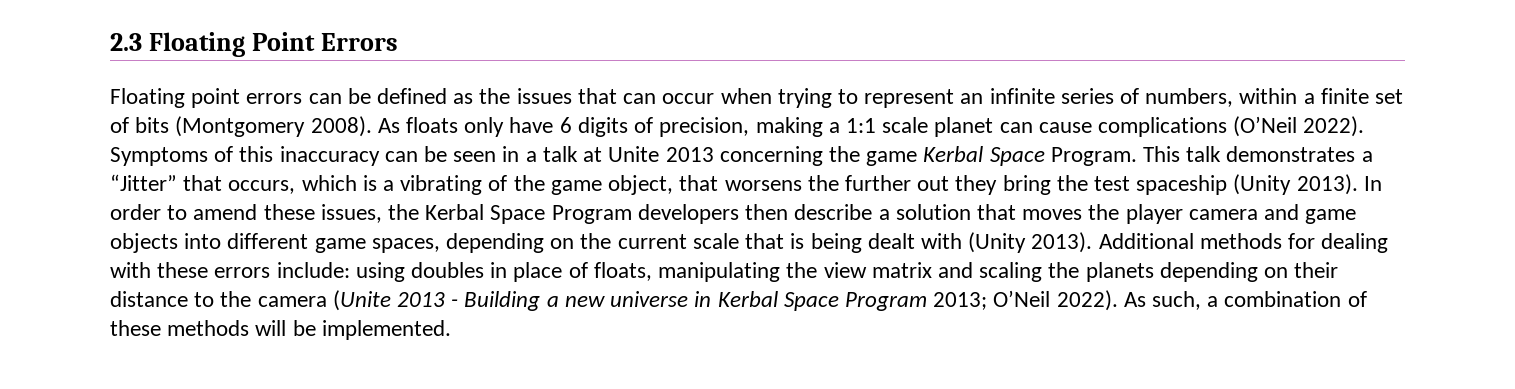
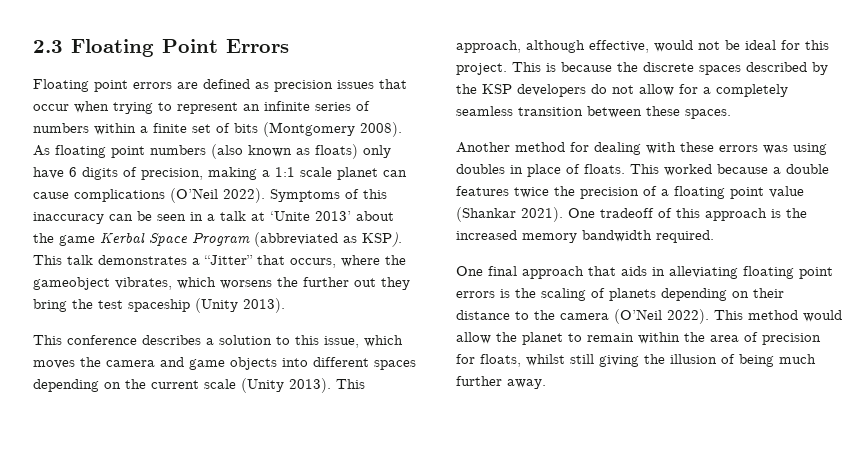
[308,88,371,104] can be -> [177,82,198,89] are
[479,88,511,104] the -> [274,80,333,92] precision
[623,93,657,104] can -> (407, 84) none
[1145,88,1234,107] numbers, -> [33,123,89,133] numbers
[406,117,459,133] floats -> [55,144,358,159] floating point numbers (also known as floats)
[608,146,823,166] Unite 2013 concerning -> [270,211,394,221] ‘Unite 2013’ about
[1050,147,1137,166] Program. -> [192,232,402,247] Program (abbreviated as KSP).
[301,175,719,195] which is a vibrating of the game object, that -> [341,255,406,267] [33,277,216,290] where the gameobject vibrates, which
[1363,176,1382,191] [110,204,1016,224] In order to amend these issues, the Kerbal Space Program developers then describe a solution that -> [33,335,403,348] // This conference describes a solution to this issue, which
[1125,204,1183,224] player -> (101, 362) none
[314,238,440,253] game spaces, -> [374,360,416,370] spaces
[745,232,1282,253] that is being dealt with (Unity 2013). Additional methods -> [241,378,365,393] [456,40,829,53] [456,62,828,75] [456,84,788,97] [456,106,731,119] [456,142,565,153] (Unity 2013). This approach, although effective, would not be ideal for this project. This is because the discrete spaces described by the KSP developers do not allow for a completely seamless transition between these spaces. // Another method
[276,262,350,278] include: -> [763,145,788,154] was
[593,262,1080,282] floats, manipulating the view matrix and scaling the -> [584,164,829,176] [456,186,804,199] [456,207,807,222] [456,230,714,243] [456,266,833,279] [456,288,605,301] floats. This worked because a double features twice the precision of a floating point value (Shankar 2021). One tradeoff of this approach is the increased memory bandwidth required. // One final approach that aids in alleviating floating point errors is the scaling of
[332,290,1367,311] [110,320,451,340] (Unite 2013 - Building a new universe in Kerbal Space Program 2013; O’Neil 2022). As such, a combination of these methods will be implemented. -> [614,309,842,324] [456,332,821,345] [456,354,816,367] [456,376,546,389] (O’Neil 2022). This method would allow the planet to remain within the area of precision for floats, whilst still giving the illusion of being much further away.

